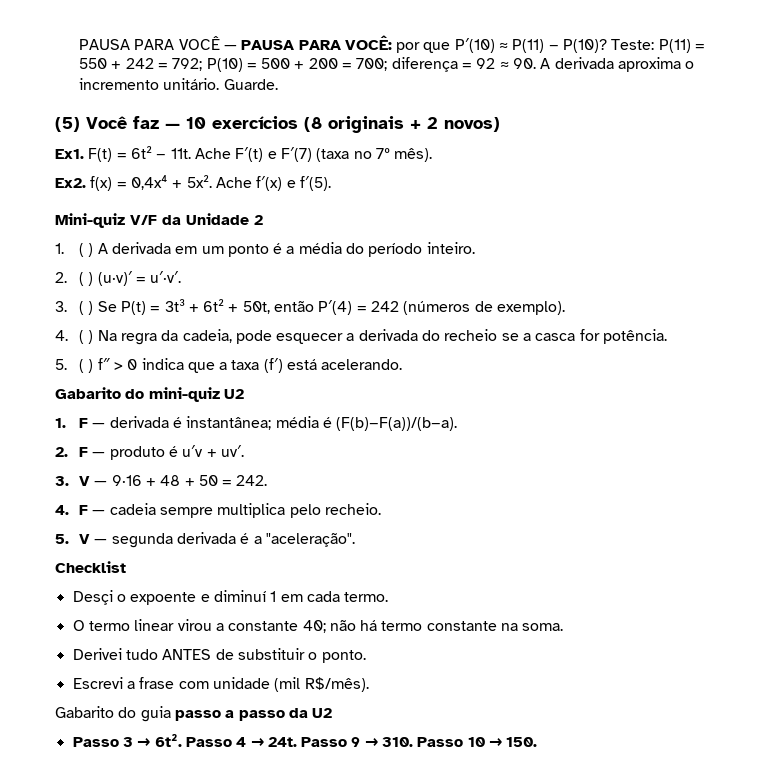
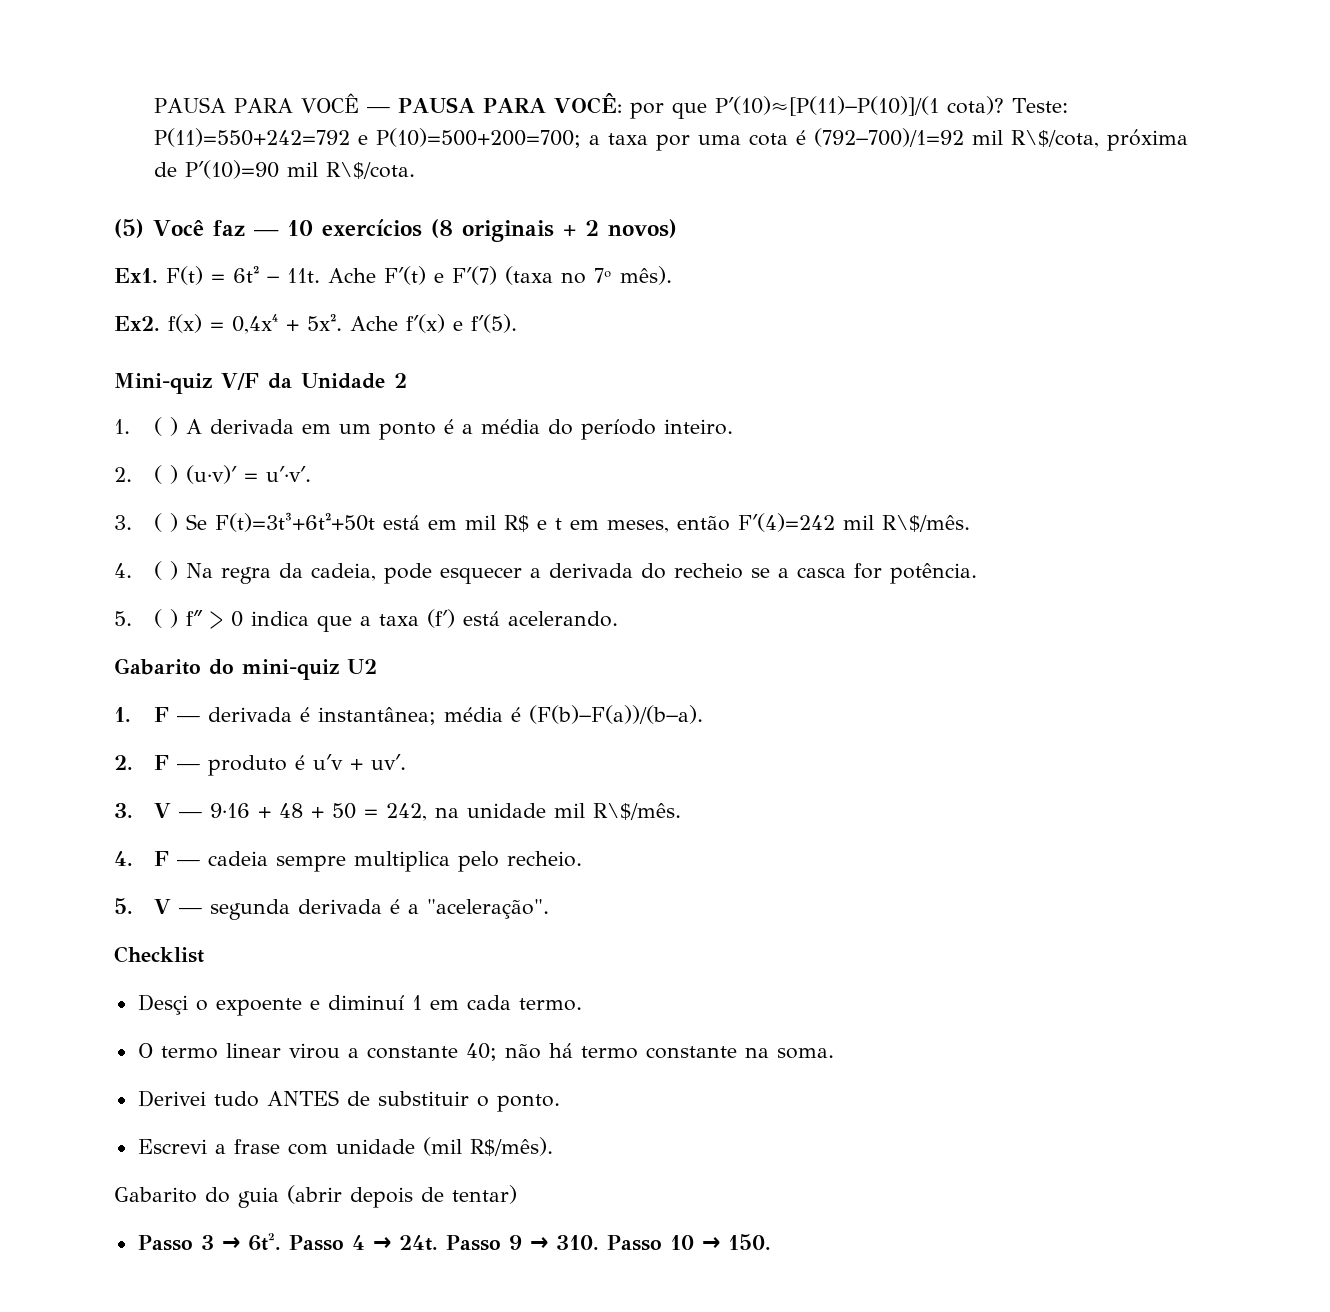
[454,38,706,53] [78,57,695,72] [78,78,278,90] P′(10) ≈ P(11) − P(10)? Teste: P(11) = 550 + 242 = 792; P(10) = 500 + 200 = 700; diferença = 92 ≈ 90. A derivada aproxima o incremento unitário. Guarde. -> [714,96,1068,116] [153,128,1188,151] [153,160,415,179] P′(10)≈[P(11)−P(10)]/(1 cota)? Teste: P(11)=550+242=792 e P(10)=500+200=700; a taxa por uma cota é (792−700)/1=92 mil R\$/cota, próxima de P′(10)=90 mil R\$/cota.
[120,299,566,315] P(t) = 3t³ + 6t² + 50t, então P′(4) = 242 (números de exemplo). -> [214,512,970,533] F(t)=3t³+6t²+50t está em mil R$ e t em meses, então F′(4)=242 mil R\$/mês.
[236,475,268,486] 242. -> [385,803,681,821] 242, na unidade mil R\$/mês.
[174,708,333,721] passo a passo da U2 -> [287,1185,517,1208] (abrir depois de tentar)

